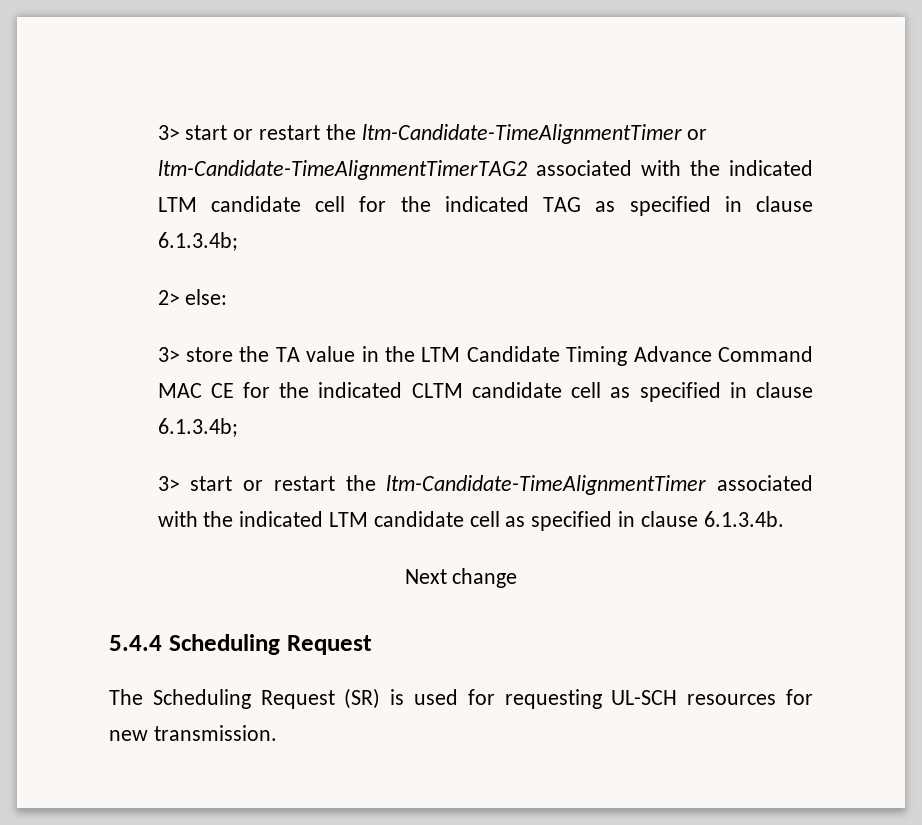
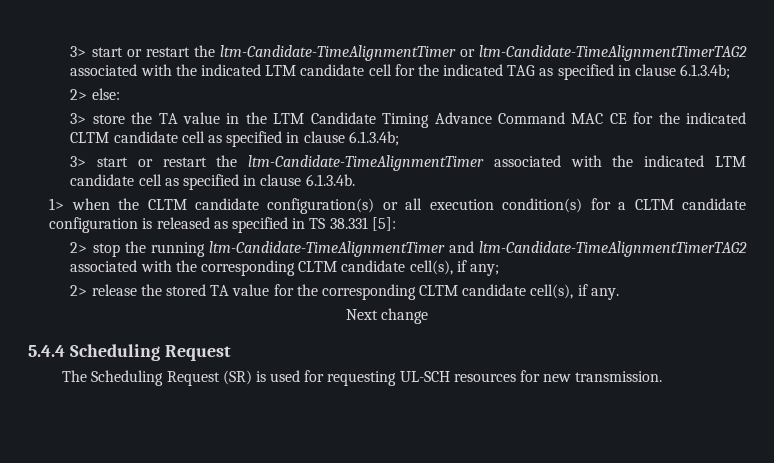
(784, 519) none -> [49,198,746,214] [49,217,396,233] [70,241,747,257] [70,260,499,276] [70,284,619,300] // 1> when the CLTM candidate configuration(s) or all execution condition(s) for a CLTM candidate configuration is released as specified in TS 38.331 [5]: // 2> stop the running ltm-Candidate-TimeAlignmentTimer and ltm-Candidate-TimeAlignmentTimerTAG2 associated with the corresponding CLTM candidate cell(s), if any; // 2> release the stored TA value for the corresponding CLTM candidate cell(s), if any.

